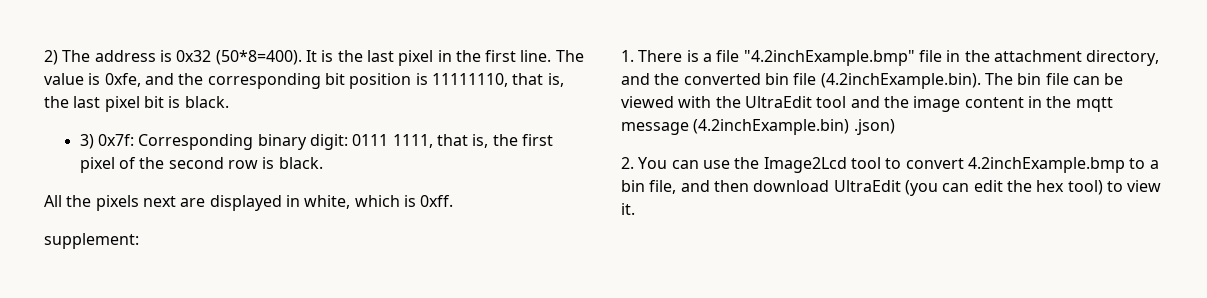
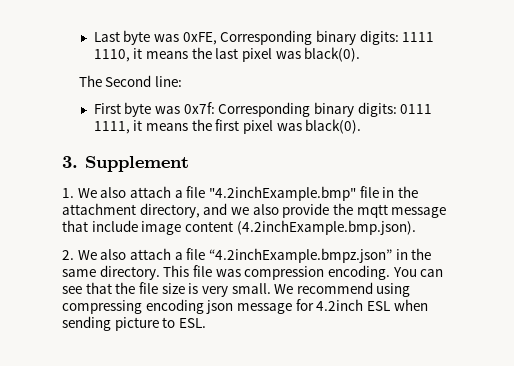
[44,50,584,66] [44,73,564,89] [44,96,229,112] [79,134,94,149] 2) The address is 0x32 (50*8=400). It is the last pixel in the first line. The value is 0xfe, and the corresponding bit position is 11111110, that is, the last pixel bit is black. // 3) -> [93,30,435,45] [93,47,361,62] [78,75,183,87] [93,102,180,117] Last byte was 0xFE, Corresponding binary digits: 1111 1110, it means the last pixel was black(0). // The Second line: // First byte was
[309,134,348,150] digit: -> [357,102,397,117] digits:
[436,134,489,148] that is, -> [133,120,188,131] it means
[119,157,323,169] [44,195,454,211] [44,233,139,249] [621,50,699,62] of the second row is black. // All the pixels next are displayed in white, which is 0xff. // supplement: // 1. There is -> [276,119,362,134] [62,156,189,172] [62,186,171,198] was black(0). // 3. Supplement // 1. We also attach
[654,73,1124,89] [621,96,1113,112] [621,119,895,135] [621,157,1159,173] [621,180,1162,196] [621,203,635,215] the converted bin file (4.2inchExample.bin). The bin file can be viewed with the UltraEdit tool and the image content in the mqtt message (4.2inchExample.bin) .json) // 2. You can use the Image2Lcd tool to convert 4.2inchExample.bmp to a bin file, and then download UltraEdit (you can edit the hex tool) to view it. -> [230,203,447,218] [62,220,416,235] [62,248,432,263] [62,265,444,280] [62,282,411,297] [62,299,428,314] [62,316,206,331] we also provide the mqtt message that include image content (4.2inchExample.bmp.json). // 2. We also attach a file “4.2inchExample.bmpz.json” in the same directory. This file was compression encoding. You can see that the file size is very small. We recommend using compressing encoding json message for 4.2inch ESL when sending picture to ESL.

